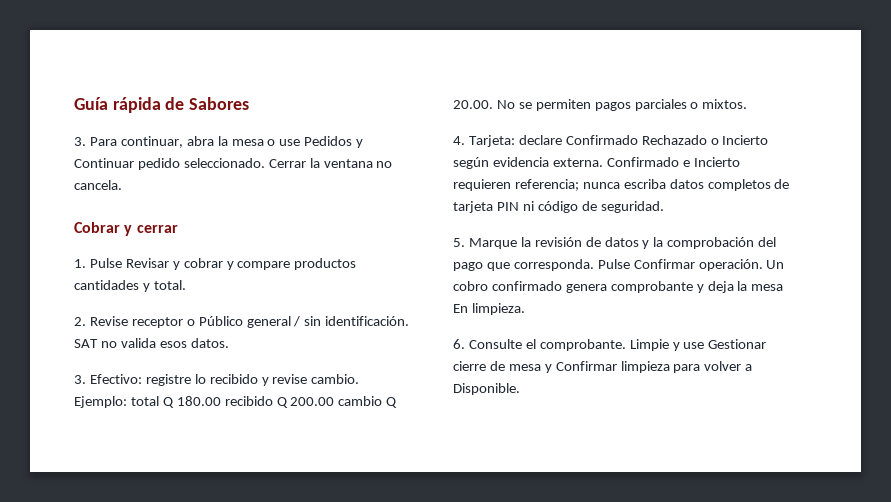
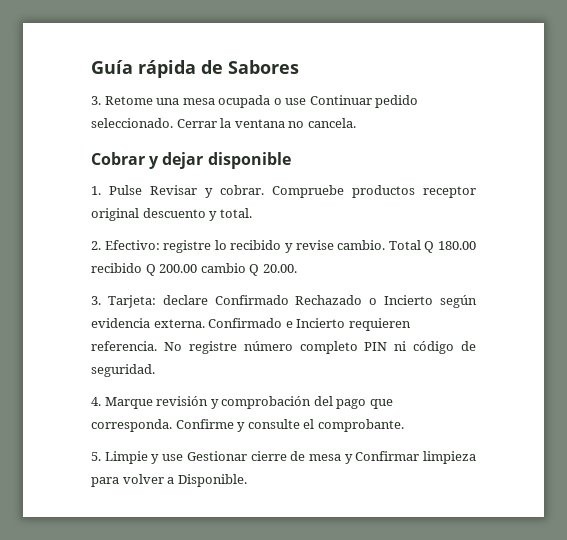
[89,136,364,148] Para continuar, abra la mesa o use Pedidos y -> [104,95,307,108] Retome una mesa ocupada o use
[136,225,178,233] cerrar -> [162,152,291,169] dejar disponible
[183,258,357,270] [74,280,186,292] [74,316,410,328] [74,338,229,348] [74,375,86,384] cobrar y compare productos cantidades y total. // 2. Revise receptor o Público general / sin identificación. SAT no valida esos datos. // 3. -> [220,185,476,198] [91,208,252,221] [91,241,101,250] cobrar. Compruebe productos receptor original descuento y total. // 2.
[74,396,159,408] Ejemplo: total -> [388,240,421,250] Total
[496,99,748,111] [453,136,465,145] No se permiten pagos parciales o mixtos. // 4. -> [91,296,101,305] // 3.
[514,179,790,191] [453,201,493,213] referencia; nunca escriba datos completos de tarjeta -> [91,341,358,354] referencia. No registre número completo
[453,237,664,249] 5. Marque la revisión de datos y la -> [91,396,219,409] 4. Marque revisión y
[597,259,785,271] [453,281,784,293] [453,303,525,315] [453,339,522,349] Pulse Confirmar operación. Un cobro confirmado genera comprobante y deja la mesa En limpieza. // 6. Consulte -> [175,419,300,432] Confirme y consulte
(626, 345) none -> [91,452,101,461] // 5.

